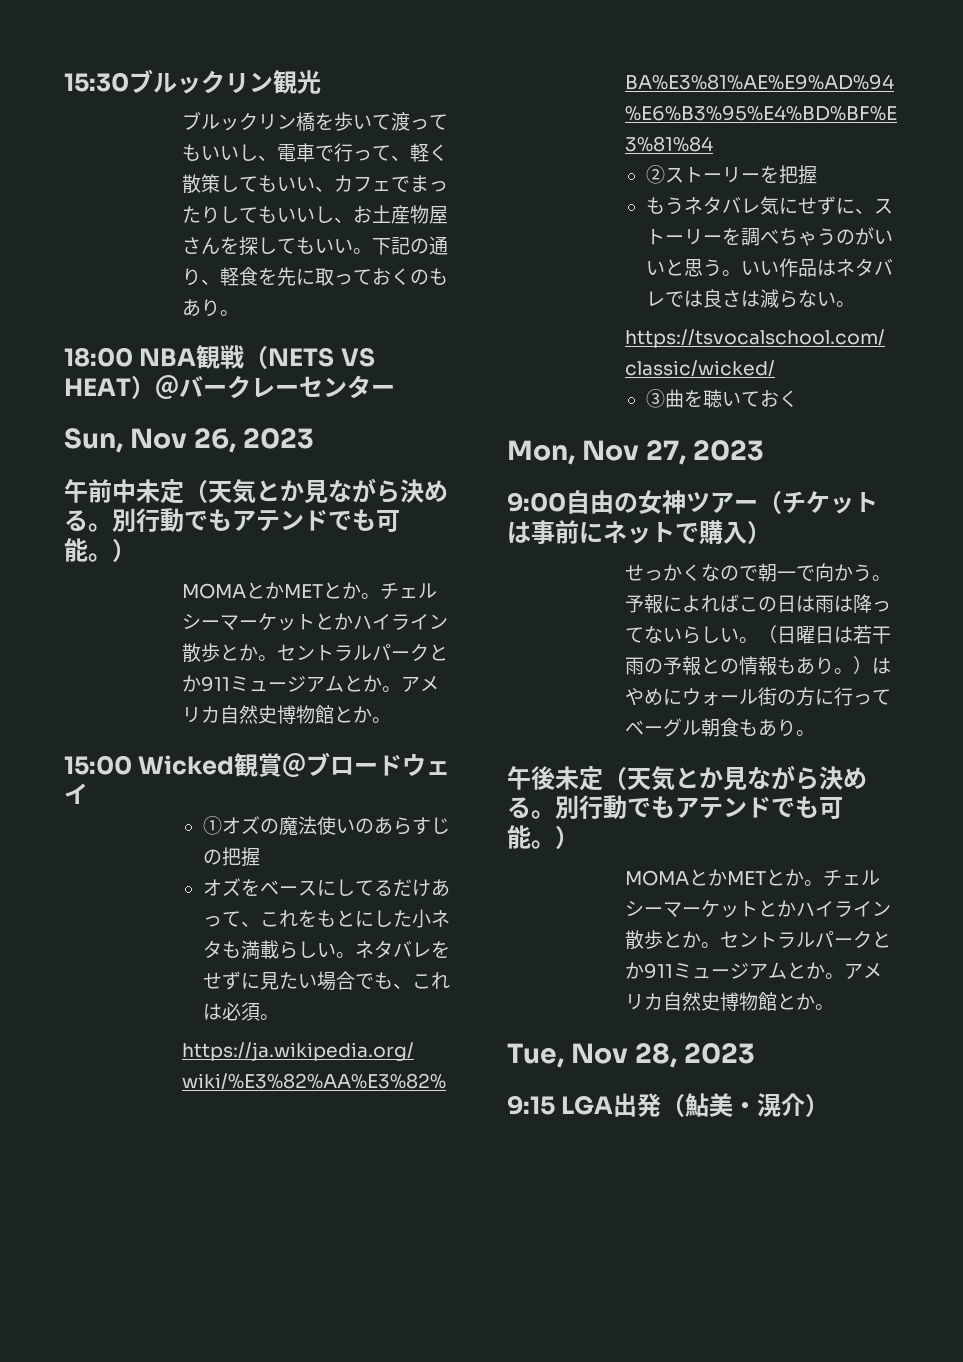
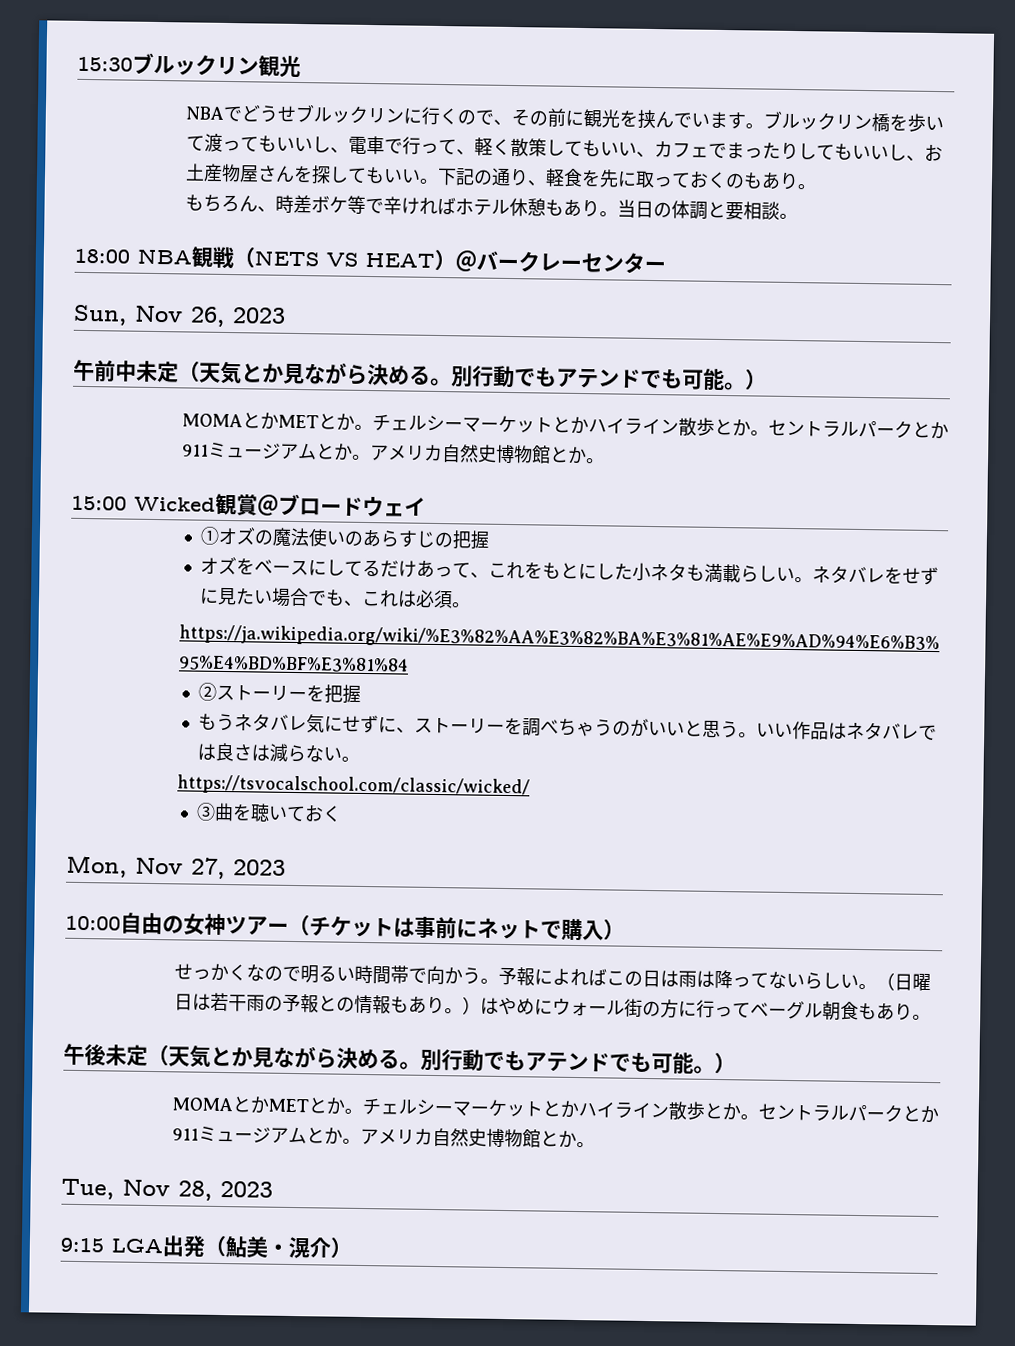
(321, 82) none -> [186,103,765,130] NBAでどうせブルックリンに行くので、その前に観光を挟んでいます。
(239, 313) none -> [185,194,799,221] // もちろん、時差ボケ等で辛ければホテル休憩もあり。当日の体調と要相談。
[507,492,566,512] 9:00 -> [65,915,121,931] 10:00
[757,563,796,582] 朝一 -> [300,964,410,985] 明るい時間帯

